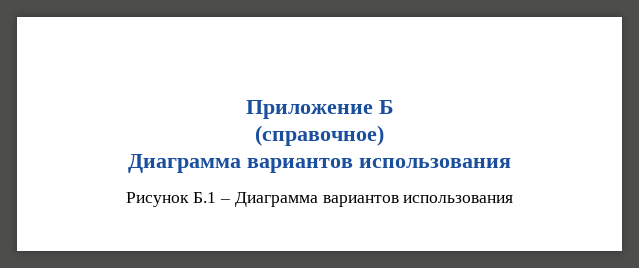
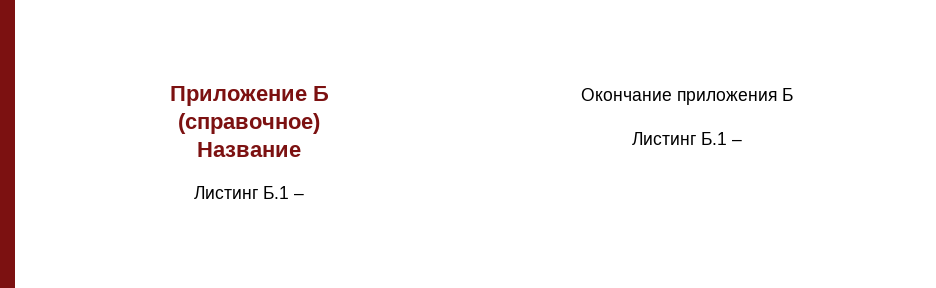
[128,154,511,173] [125,192,514,207] Диаграмма вариантов использования // Рисунок Б.1 – Диаграмма вариантов использования -> [197,142,301,157] [194,186,304,199] [581,88,793,105] [632,132,742,145] Название // Листинг Б.1 – // Окончание приложения Б // Листинг Б.1 –

